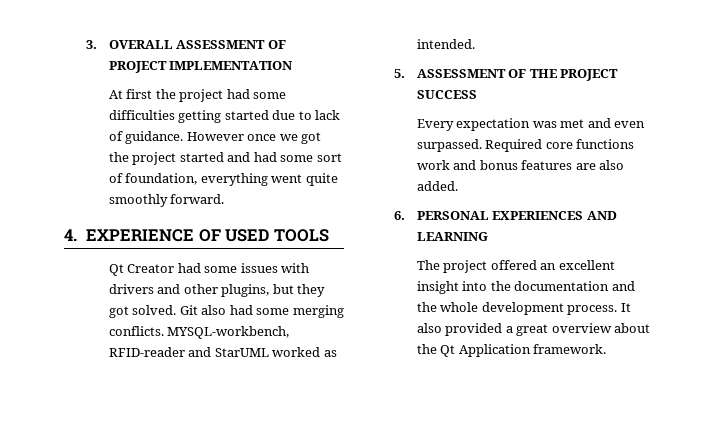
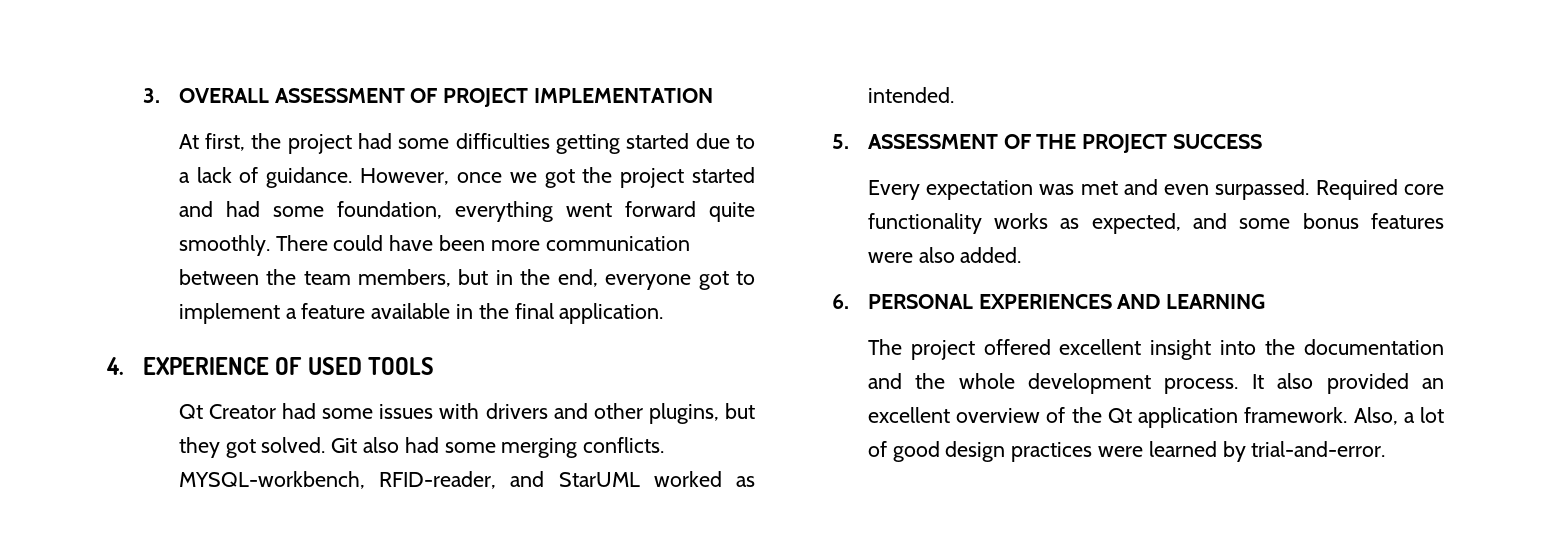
[126,89,153,99] first -> [205,133,246,151] first,
(312, 115) none -> [178,172,190,183] a
[186,132,244,141] However -> [360,168,450,185] However,
[316,153,342,162] [108,173,123,183] sort of -> (324, 211) none
[305,173,338,186] [108,194,225,207] quite smoothly forward. -> [624,201,755,222] [178,235,690,256] [178,269,755,290] [178,303,664,324] forward quite smoothly. There could have been more communication between the team members, but in the end, everyone got to implement a feature available in the final application.
[108,347,185,357] RFID-reader -> [379,471,497,489] RFID-reader,
[576,139,635,149] [416,160,477,170] functions work and -> [867,213,1291,234] functionality works as expected, and some
[575,163,596,170] are -> [867,252,913,263] were
[540,263,557,270] an -> (1051, 347) none
[505,323,651,336] [416,344,607,357] a great overview about the Qt Application framework. -> [1422,378,1444,389] [867,407,1444,428] [867,441,1386,462] an excellent overview of the Qt application framework. Also, a lot of good design practices were learned by trial-and-error.

